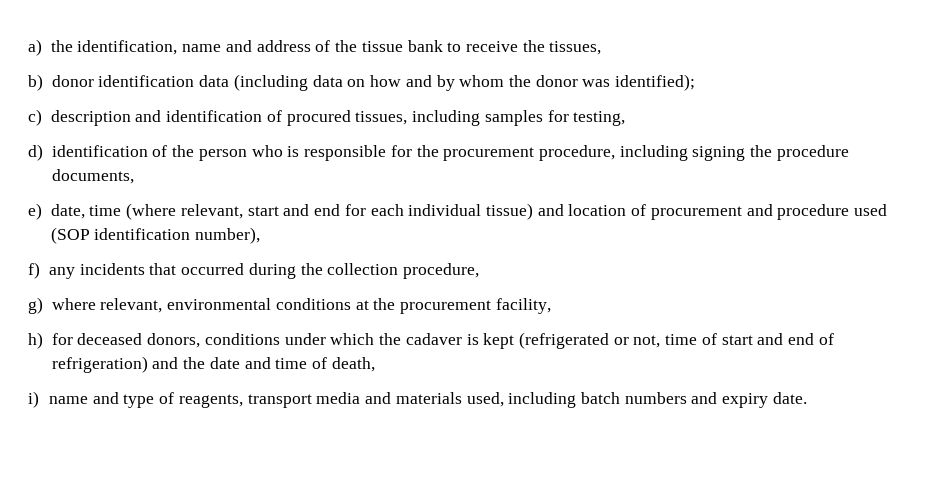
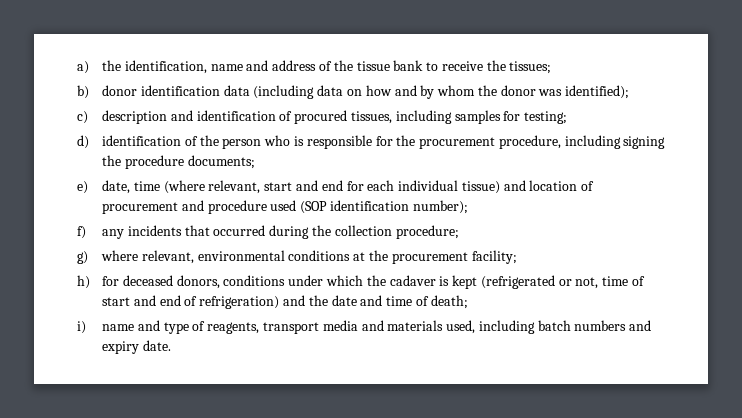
[549,41,602,55] tissues, -> [509,61,552,74] tissues;
[573,111,626,126] testing, -> [524,111,568,124] testing;
[51,169,134,184] documents, -> [187,155,255,169] documents;
[195,227,261,244] number), -> [412,200,468,214] number);
[403,263,480,279] procedure, -> [395,225,459,239] procedure;
[495,298,551,314] facility, -> [471,250,517,264] facility;
[331,357,375,372] death, -> [430,295,468,309] death;

